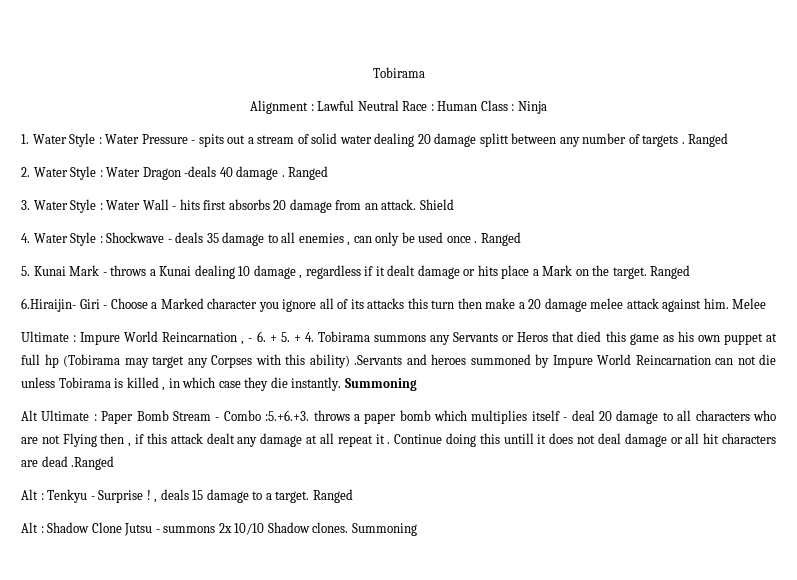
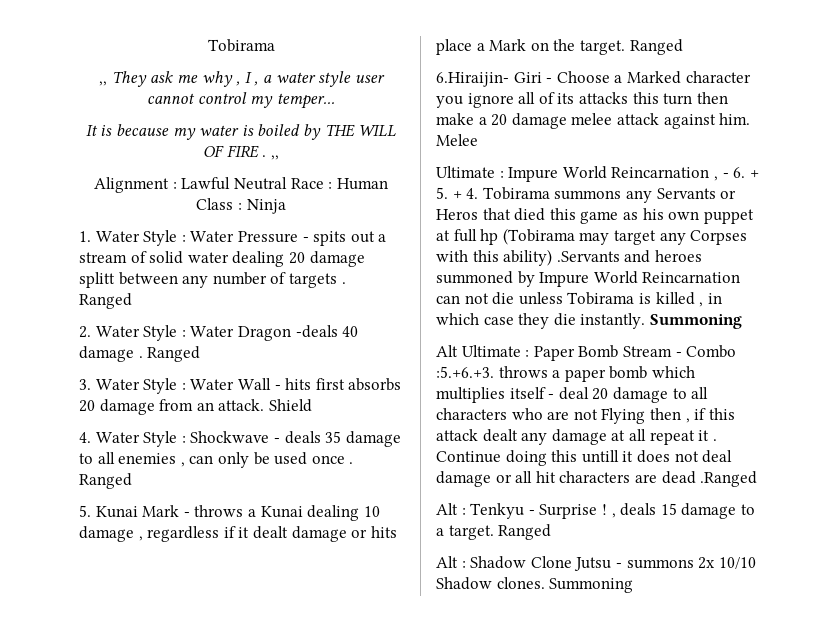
[372,67,425,78] Tobirama -> [207,39,275,52] [99,71,385,87] [147,92,335,109] [85,124,397,140] [203,145,279,160] Tobirama // ,, They ask me why , I , a water style user cannot control my temper... // It is because my water is boiled by THE WILL OF FIRE . ,,

